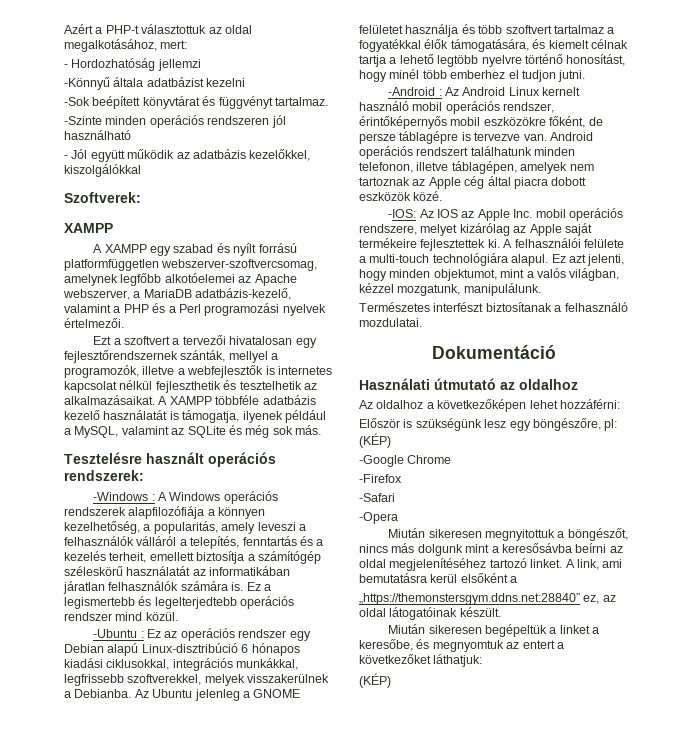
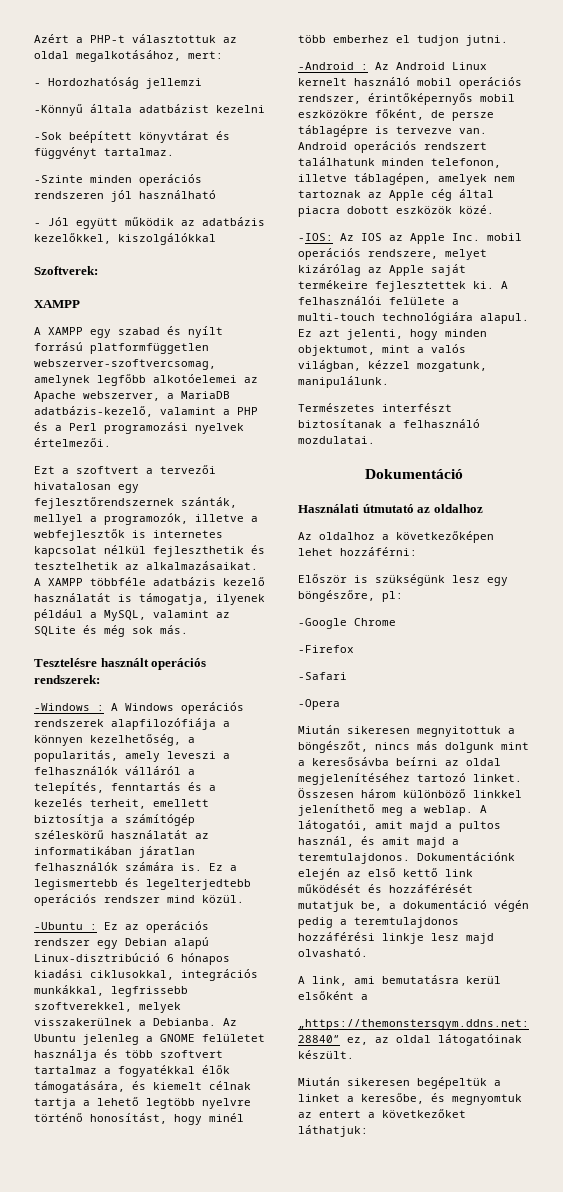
[359,433,391,448] (KÉP) -> (403, 596) none
(563, 563) none -> [298,788,522,798] [298,804,487,816] [298,820,501,832] [298,836,459,848] [298,852,515,864] [298,868,473,880] [298,884,473,893] [298,900,529,912] [298,917,459,928] [298,932,494,944] [298,948,368,957] Összesen három különböző linkkel jeleníthető meg a weblap. A látogatói, amit majd a pultos használ, és amit majd a teremtulajdonos. Dokumentációnk elején az első kettő link működését és hozzáférését mutatjuk be, a dokumentáció végén pedig a teremtulajdonos hozzáférési linkje lesz majd olvasható. //
[359,673,391,688] // (KÉP) -> (368, 1131) none

